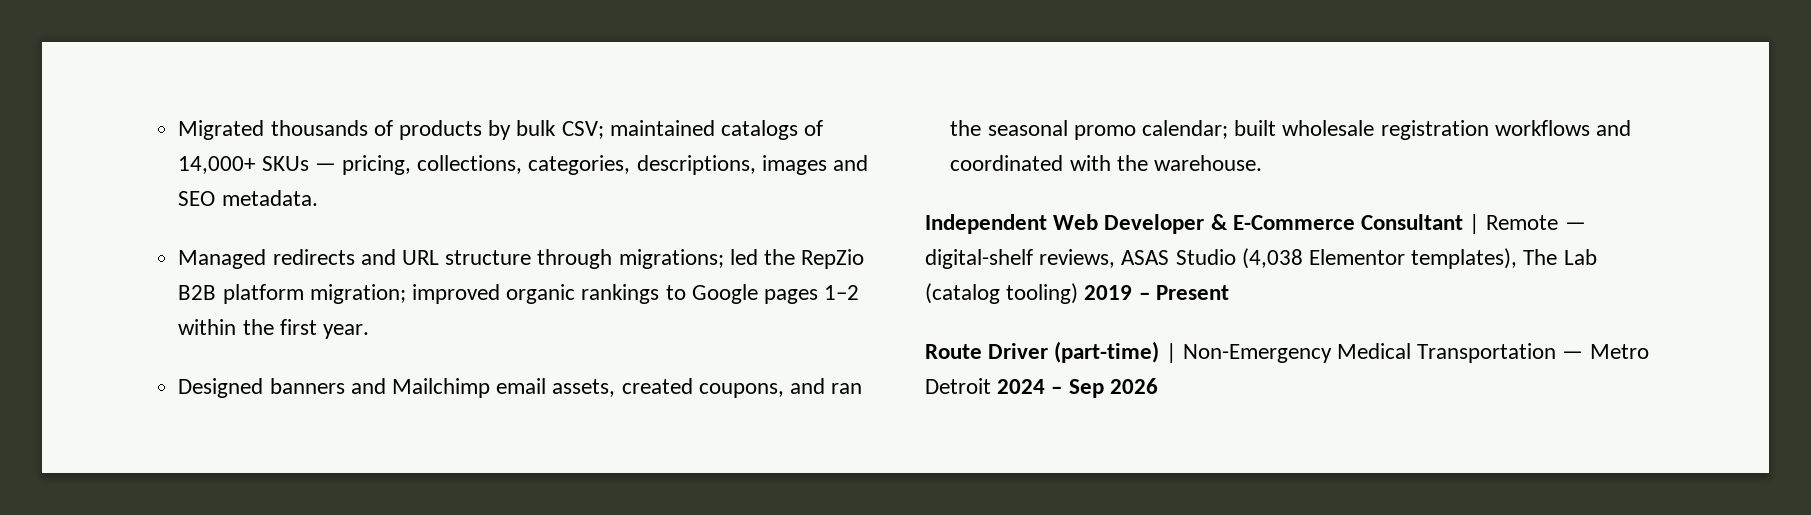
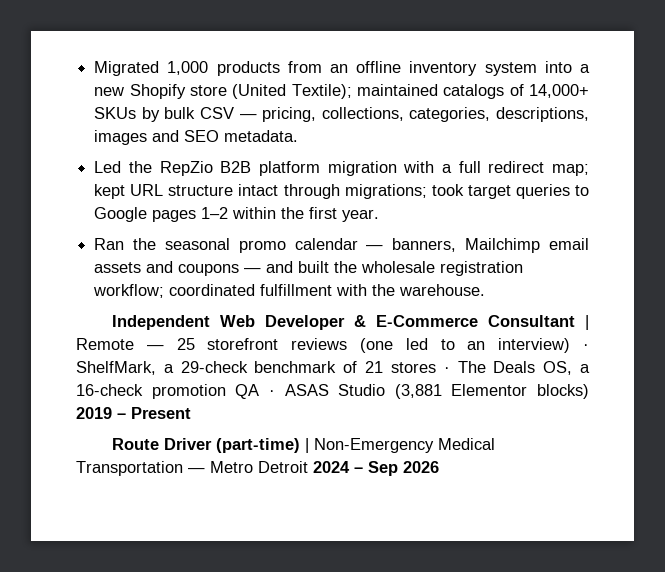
[270,120,604,140] thousands of products by bulk CSV; -> [167,61,590,76] [94,84,352,99] 1,000 products from an offline inventory system into a new Shopify store (United Textile);
(309, 163) none -> [141,107,234,122] by bulk CSV
[178,249,865,269] [178,284,660,304] Managed redirects and URL structure through migrations; led the RepZio B2B platform migration; improved organic rankings -> [94,161,589,176] [94,184,570,199] Led the RepZio B2B platform migration with a full redirect map; kept URL structure intact through migrations; took target queries
[178,378,863,398] [950,120,1631,140] [950,155,1064,171] Designed banners and Mailchimp email assets, created coupons, and ran the seasonal promo calendar; built wholesale registration workflows and coordinated -> [94,238,589,253] [94,261,524,276] [93,284,333,298] Ran the seasonal promo calendar — banners, Mailchimp email assets and coupons — and built the wholesale registration workflow; coordinated fulfillment
[925,248,1597,269] [925,283,1079,304] digital-shelf reviews, ASAS Studio (4,038 Elementor templates), The Lab (catalog tooling) -> [176,338,590,353] [76,361,590,375] [76,384,589,399] 25 storefront reviews (one led to an interview) · ShelfMark, a 29-check benchmark of 21 stores · The Deals OS, a 16-check promotion QA · ASAS Studio (3,881 Elementor blocks)

